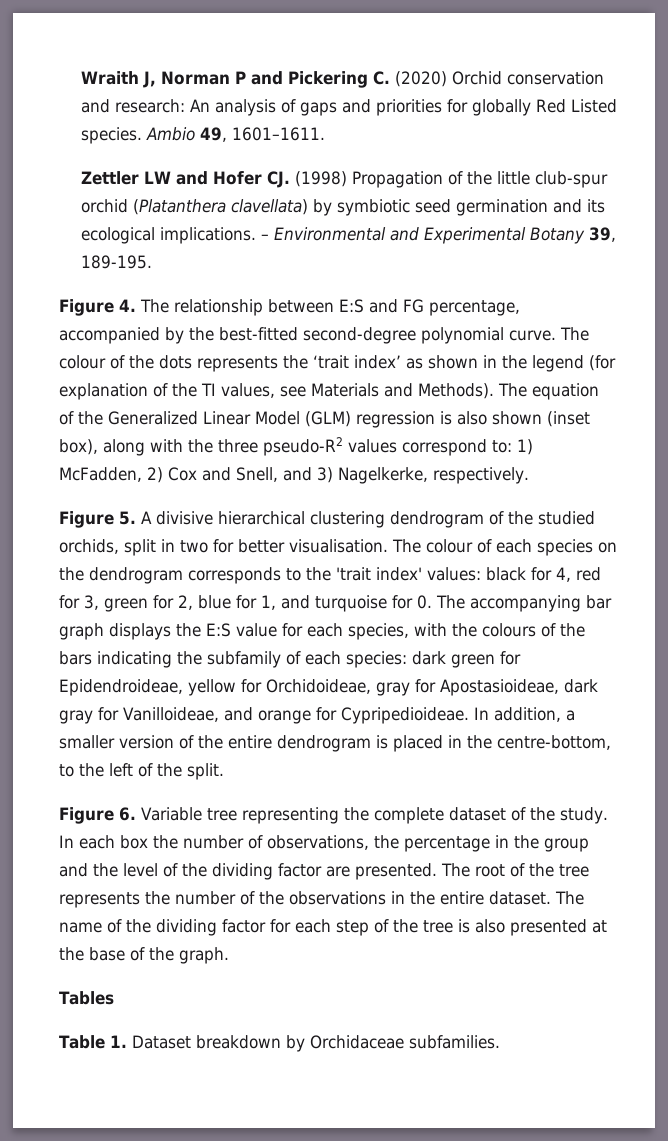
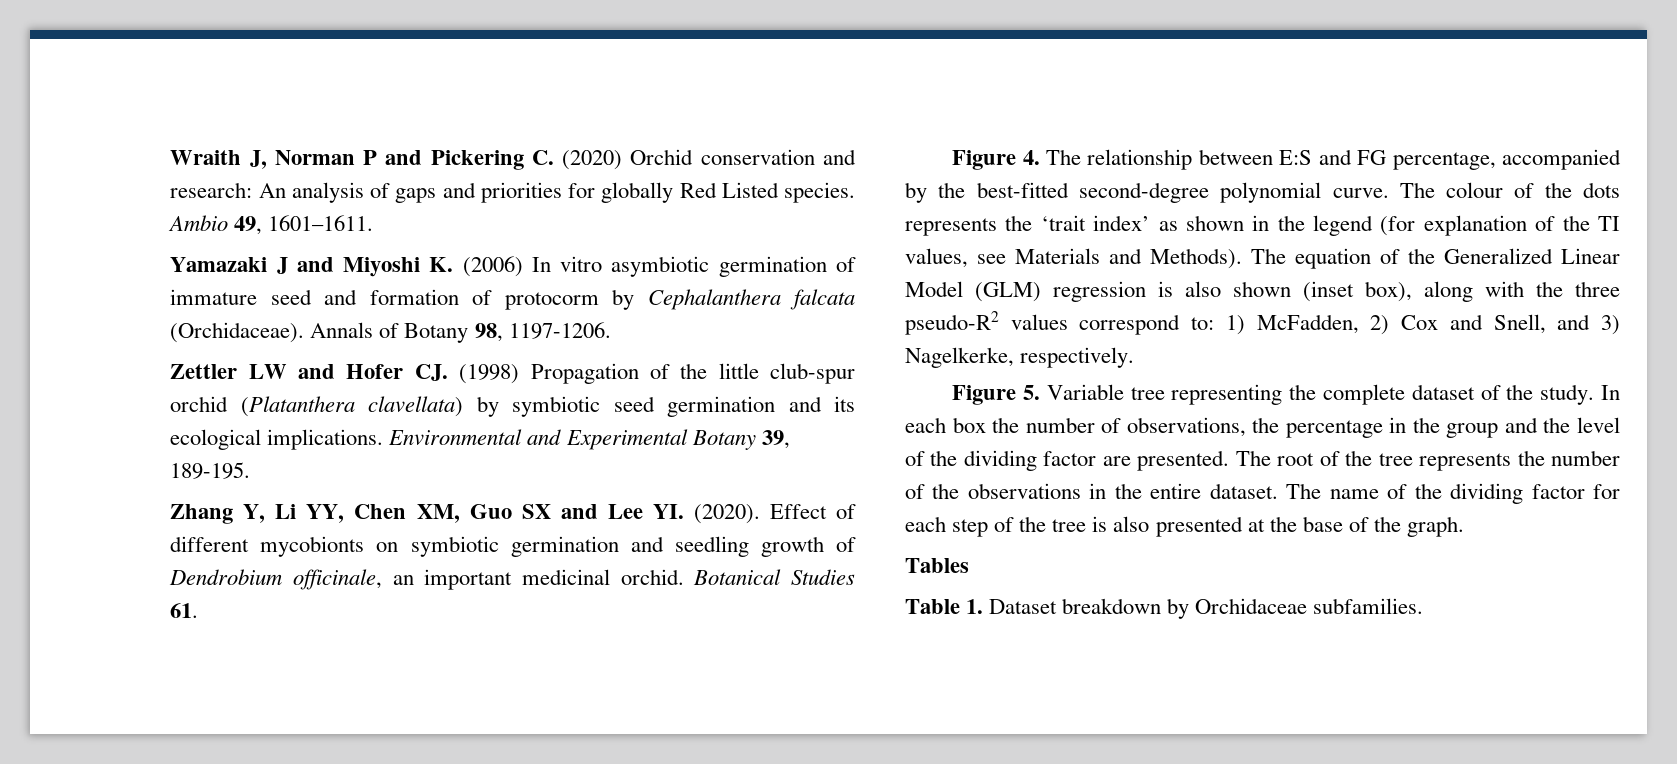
(325, 134) none -> [170,256,856,277] [170,289,855,310] [170,322,611,343] // Yamazaki J and Miyoshi K. (2006) In vitro asymbiotic germination of immature seed and formation of protocorm by Cephalanthera falcata (Orchidaceae). Annals of Botany 98, 1197-1206.
[260,234,269,240] – -> (384, 439) none
(152, 262) none -> [170,504,856,524] [170,536,856,557] [169,569,855,590] [170,603,199,618] // Zhang Y, Li YY, Chen XM, Guo SX and Lee YI. (2020). Effect of different mycobionts on symbiotic germination and seedling growth of Dendrobium officinale, an important medicinal orchid. Botanical Studies 61.
[141,511,595,528] [59,539,617,556] [59,567,601,584] [59,595,612,612] [59,623,585,640] [59,651,521,668] [59,679,598,696] [59,707,575,724] [59,735,611,752] [59,763,224,780] [59,807,136,824] A divisive hierarchical clustering dendrogram of the studied orchids, split in two for better visualisation. The colour of each species on the dendrogram corresponds to the 'trait index' values: black for 4, red for 3, green for 2, blue for 1, and turquoise for 0. The accompanying bar graph displays the E:S value for each species, with the colours of the bars indicating the subfamily of each species: dark green for Epidendroideae, yellow for Orchidoideae, gray for Apostasioideae, dark gray for Vanilloideae, and orange for Cypripedioideae. In addition, a smaller version of the entire dendrogram is placed in the centre-bottom, to the left of the split. // Figure 6. -> (1040, 392) none

